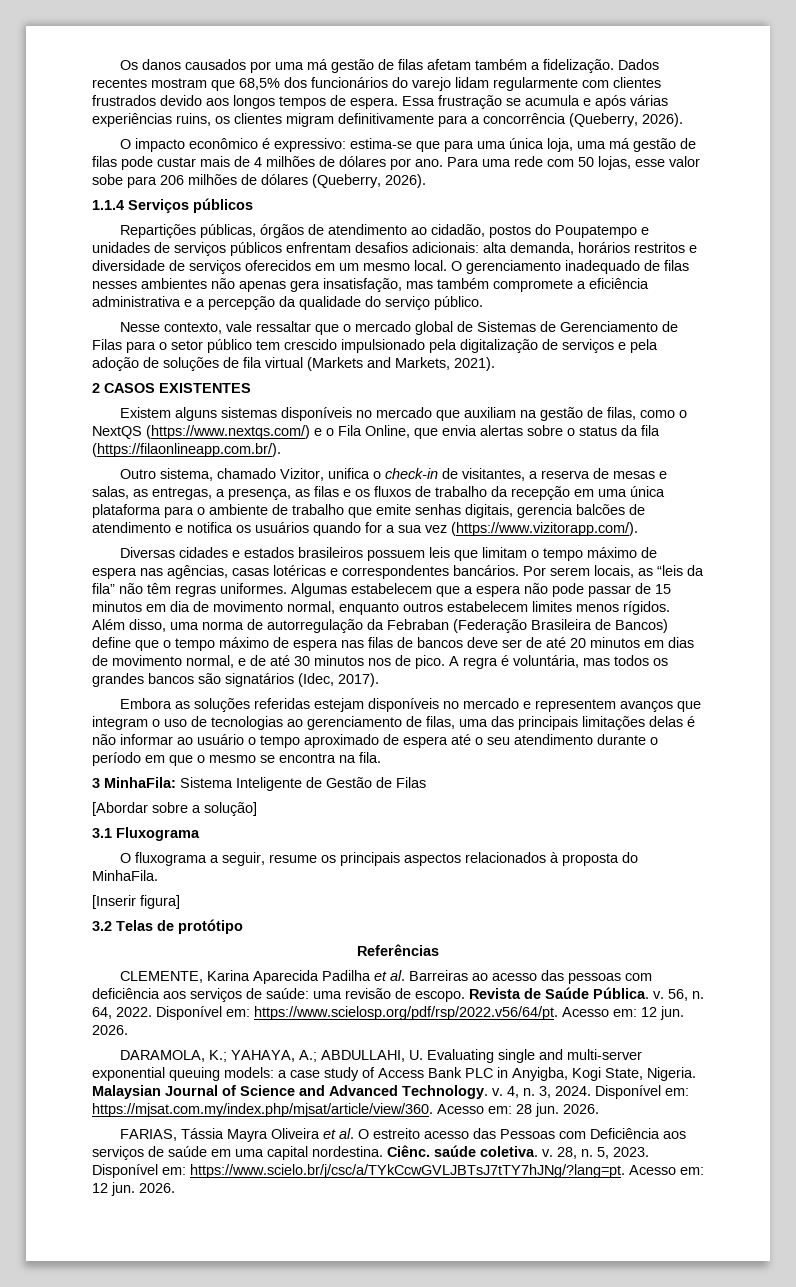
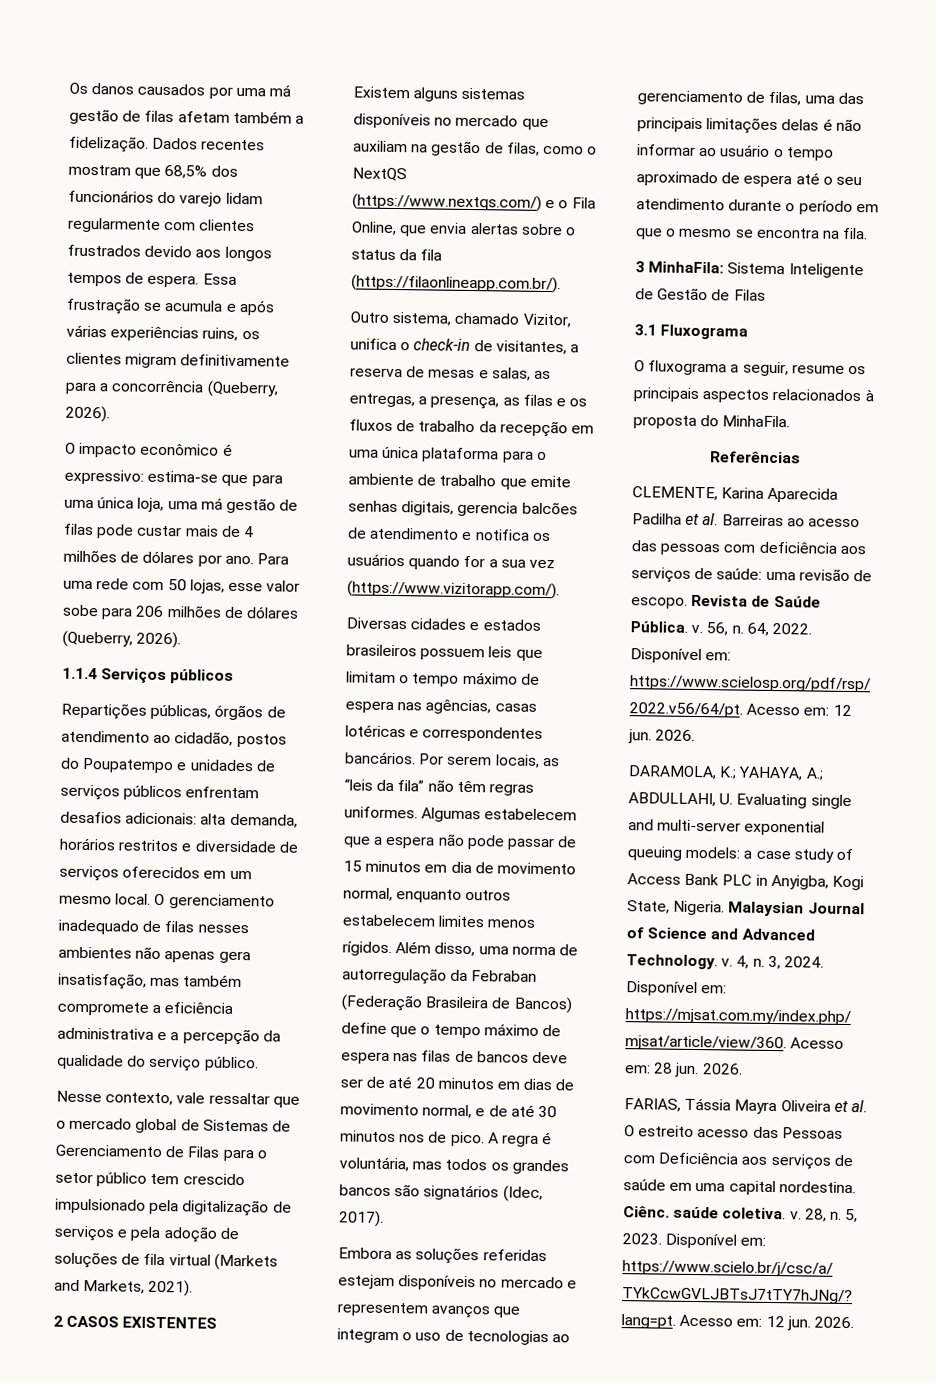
[92,802,257,816] // [Abordar sobre a solução] -> (766, 295) none
[92,895,180,909] [92,919,243,934] // [Inserir figura] // 3.2 Telas de protótipo -> (791, 421) none

